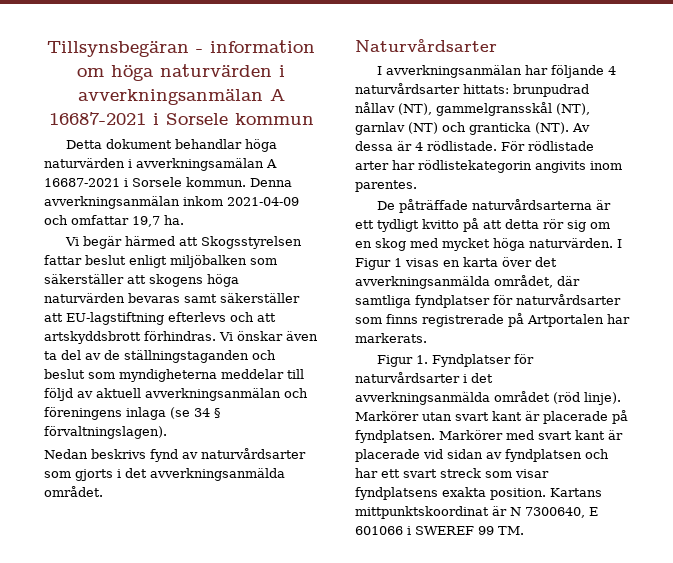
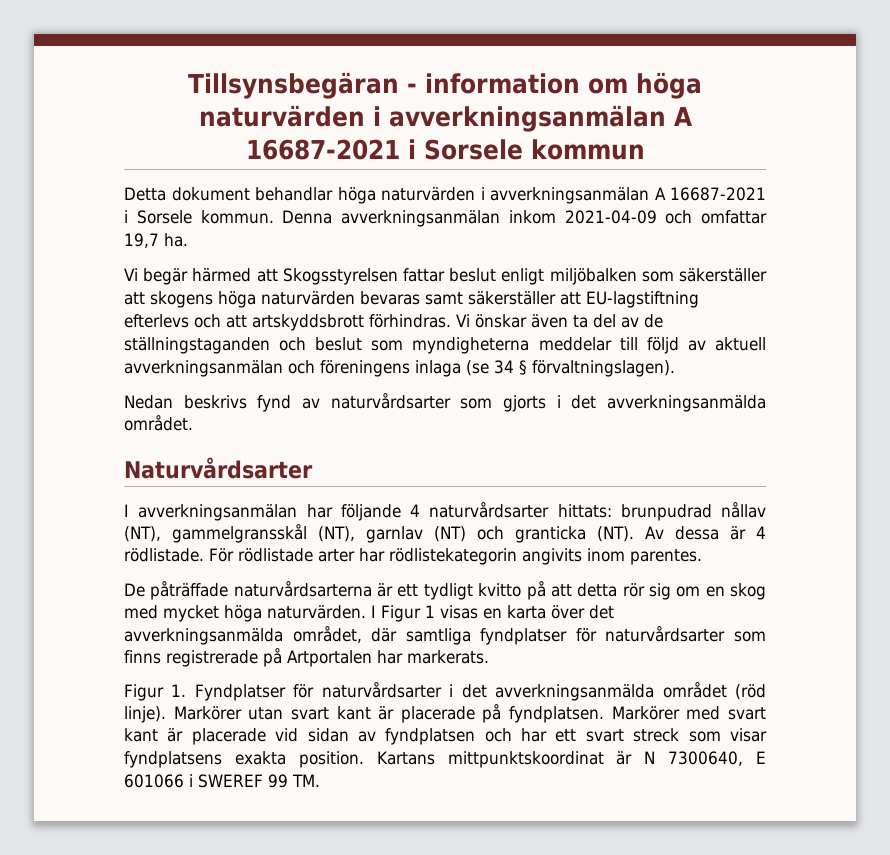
[136,158,264,171] avverkningsamälan -> [490,187,649,204] avverkningsanmälan

